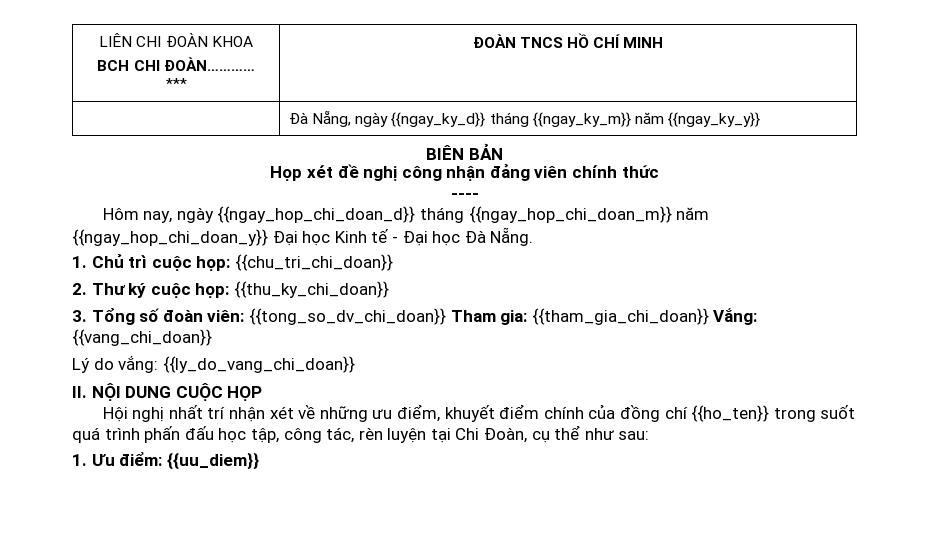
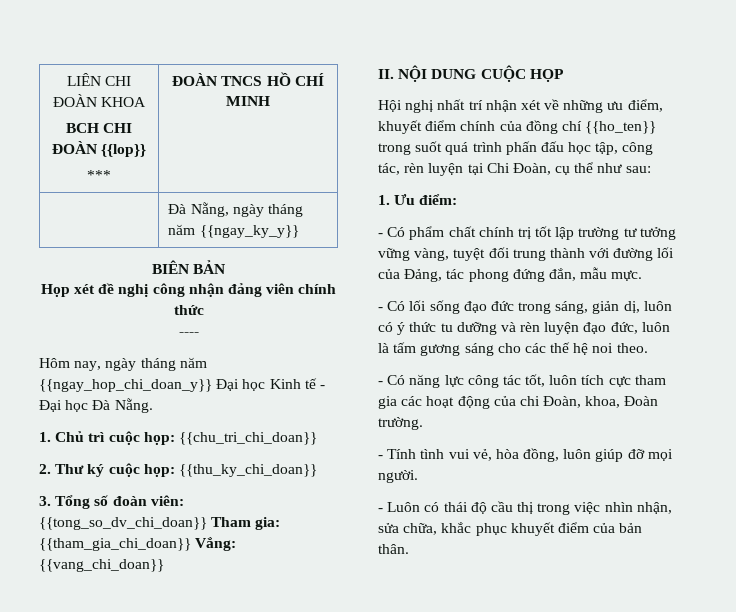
[163,57,255,71] ĐOÀN………… -> [51,141,147,157] ĐOÀN {{lop}}
[391,112,631,127] {{ngay_ky_d}} tháng {{ngay_ky_m}} -> [267,204,303,217] tháng
[217,206,672,223] {{ngay_hop_chi_doan_d}} tháng {{ngay_hop_chi_doan_m}} -> [140,358,176,371] tháng
[72,356,355,373] // Lý do vắng: {{ly_do_vang_chi_doan}} -> (164, 565) none
[166,452,259,470] {{uu_diem}} -> [378,226,676,240] [378,247,675,261] [378,267,643,282] [378,300,672,314] [378,322,670,335] [378,342,648,356] [378,374,666,388] [378,396,659,409] [378,417,423,430] [378,448,673,462] [378,470,418,483] [378,501,672,515] [378,522,643,536] [378,544,409,554] // - Có phẩm chất chính trị tốt lập trường tư tưởng vững vàng, tuyệt đối trung thành với đường lối của Đảng, tác phong đứng đắn, mẫu mực. // - Có lối sống đạo đức trong sáng, giản dị, luôn có ý thức tu dưỡng và rèn luyện đạo đức, luôn là tấm gương sáng cho các thế hệ noi theo. // - Có năng lực công tác tốt, luôn tích cực tham gia các hoạt động của chi Đoàn, khoa, Đoàn trường. // - Tính tình vui vẻ, hòa đồng, luôn giúp đỡ mọi người. // - Luôn có thái độ cầu thị trong việc nhìn nhận, sửa chữa, khắc phục khuyết điểm của bản thân.

